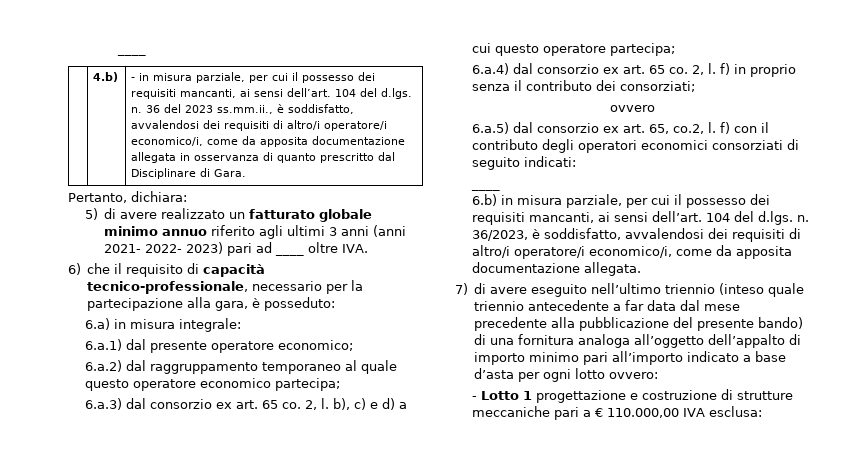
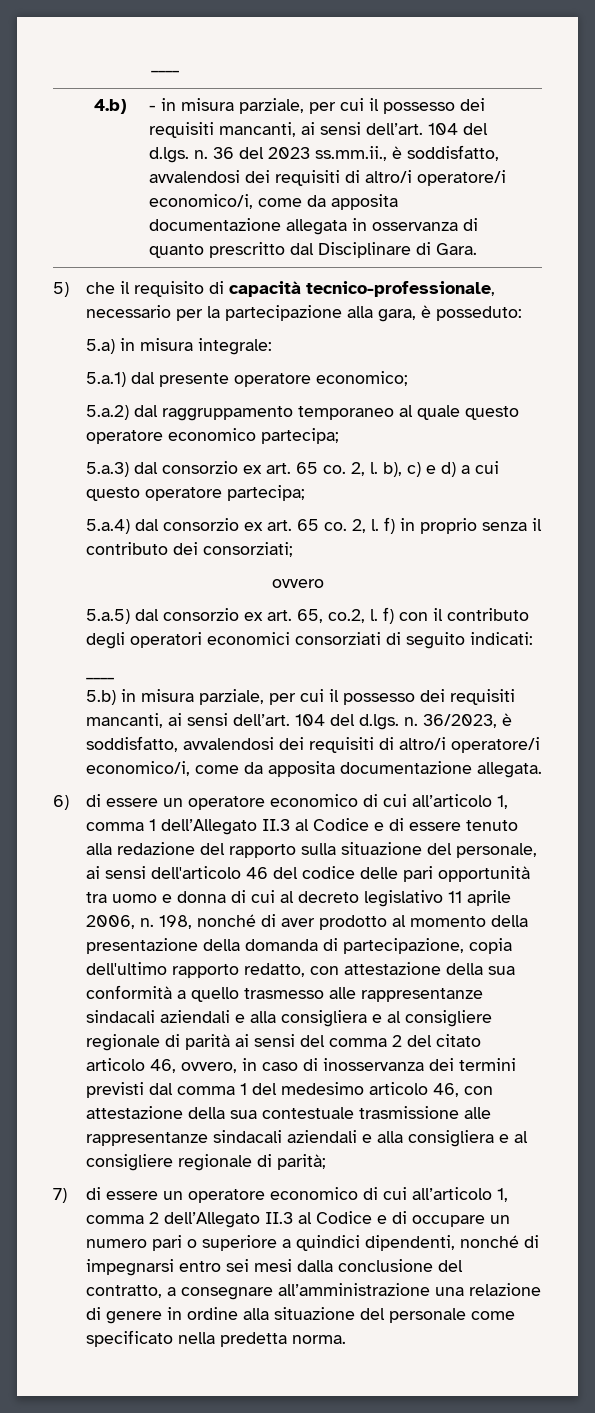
[68,191,187,203] [84,208,372,222] [103,225,406,239] [103,242,272,256] [274,253,304,256] [307,242,368,253] [68,263,81,275] Pertanto, dichiara: // 5) di avere realizzato un fatturato globale minimo annuo riferito agli ultimi 3 anni (anni 2021- 2022- 2023) pari ad ____ oltre IVA. // 6) -> [53,282,69,297] 5)
[84,318,110,330] 6.a) -> [85,339,115,354] 5.a)
[84,339,122,351] 6.a.1) -> [85,372,126,387] 5.a.1)
[84,360,122,372] 6.a.2) -> [85,405,129,420] 5.a.2)
[84,398,122,410] 6.a.3) -> [85,462,129,477] 5.a.3)
[471,63,509,75] 6.a.4) -> [85,519,130,534] 5.a.4)
[471,122,509,134] 6.a.5) -> [85,609,130,624] 5.a.5)
[471,194,497,206] 6.b) -> [85,690,116,705] 5.b)
[455,283,805,297] [474,300,741,311] [474,317,804,331] [474,334,802,348] [474,351,787,365] [474,368,659,382] [471,389,793,403] [471,406,762,420] 7) di avere eseguito nell’ultimo triennio (inteso quale triennio antecedente a far data dal mese precedente alla pubblicazione del presente bando) di una fornitura analoga all’oggetto dell’appalto di importo minimo pari all’importo indicato a base d’asta per ogni lotto ovvero: // - Lotto 1 progettazione e costruzione di strutture meccaniche pari a € 110.000,00 IVA esclusa: -> [53,794,508,810] [85,818,518,835] [85,842,537,858] [85,866,530,882] [85,890,511,907] [85,914,528,930] [85,938,512,954] [85,962,515,978] [85,985,483,1002] [85,1010,492,1027] [85,1034,481,1051] [85,1058,516,1073] [85,1082,493,1098] [85,1106,491,1119] [85,1130,528,1147] [85,1154,326,1171] [53,1187,508,1203] [85,1211,510,1228] [85,1235,539,1251] [85,1259,463,1276] [85,1283,541,1300] [85,1307,515,1324] [85,1330,346,1347] 6) di essere un operatore economico di cui all’articolo 1, comma 1 dell’Allegato II.3 al Codice e di essere tenuto alla redazione del rapporto sulla situazione del personale, ai sensi dell'articolo 46 del codice delle pari opportunità tra uomo e donna di cui al decreto legislativo 11 aprile 2006, n. 198, nonché di aver prodotto al momento della presentazione della domanda di partecipazione, copia dell'ultimo rapporto redatto, con attestazione della sua conformità a quello trasmesso alle rappresentanze sindacali aziendali e alla consigliera e al consigliere regionale di parità ai sensi del comma 2 del citato articolo 46, ovvero, in caso di inosservanza dei termini previsti dal comma 1 del medesimo articolo 46, con attestazione della sua contestuale trasmissione alle rappresentanze sindacali aziendali e alla consigliera e al consigliere regionale di parità; // 7) di essere un operatore economico di cui all’articolo 1, comma 2 dell’Allegato II.3 al Codice e di occupare un numero pari o superiore a quindici dipendenti, nonché di impegnarsi entro sei mesi dalla conclusione del contratto, a consegnare all’amministrazione una relazione di genere in ordine alla situazione del personale come specificato nella predetta norma.

